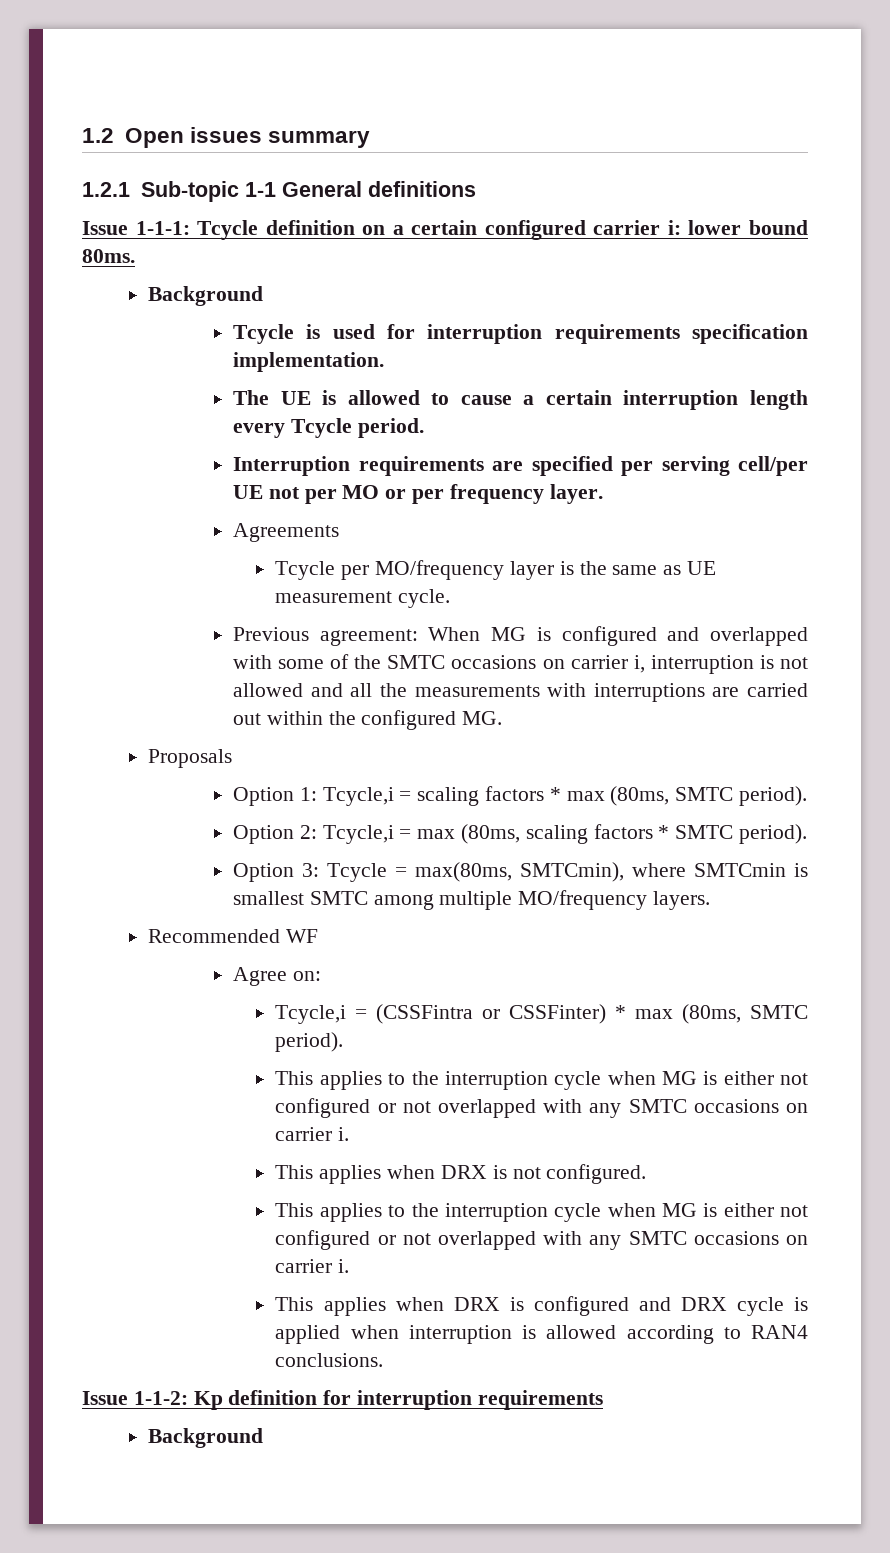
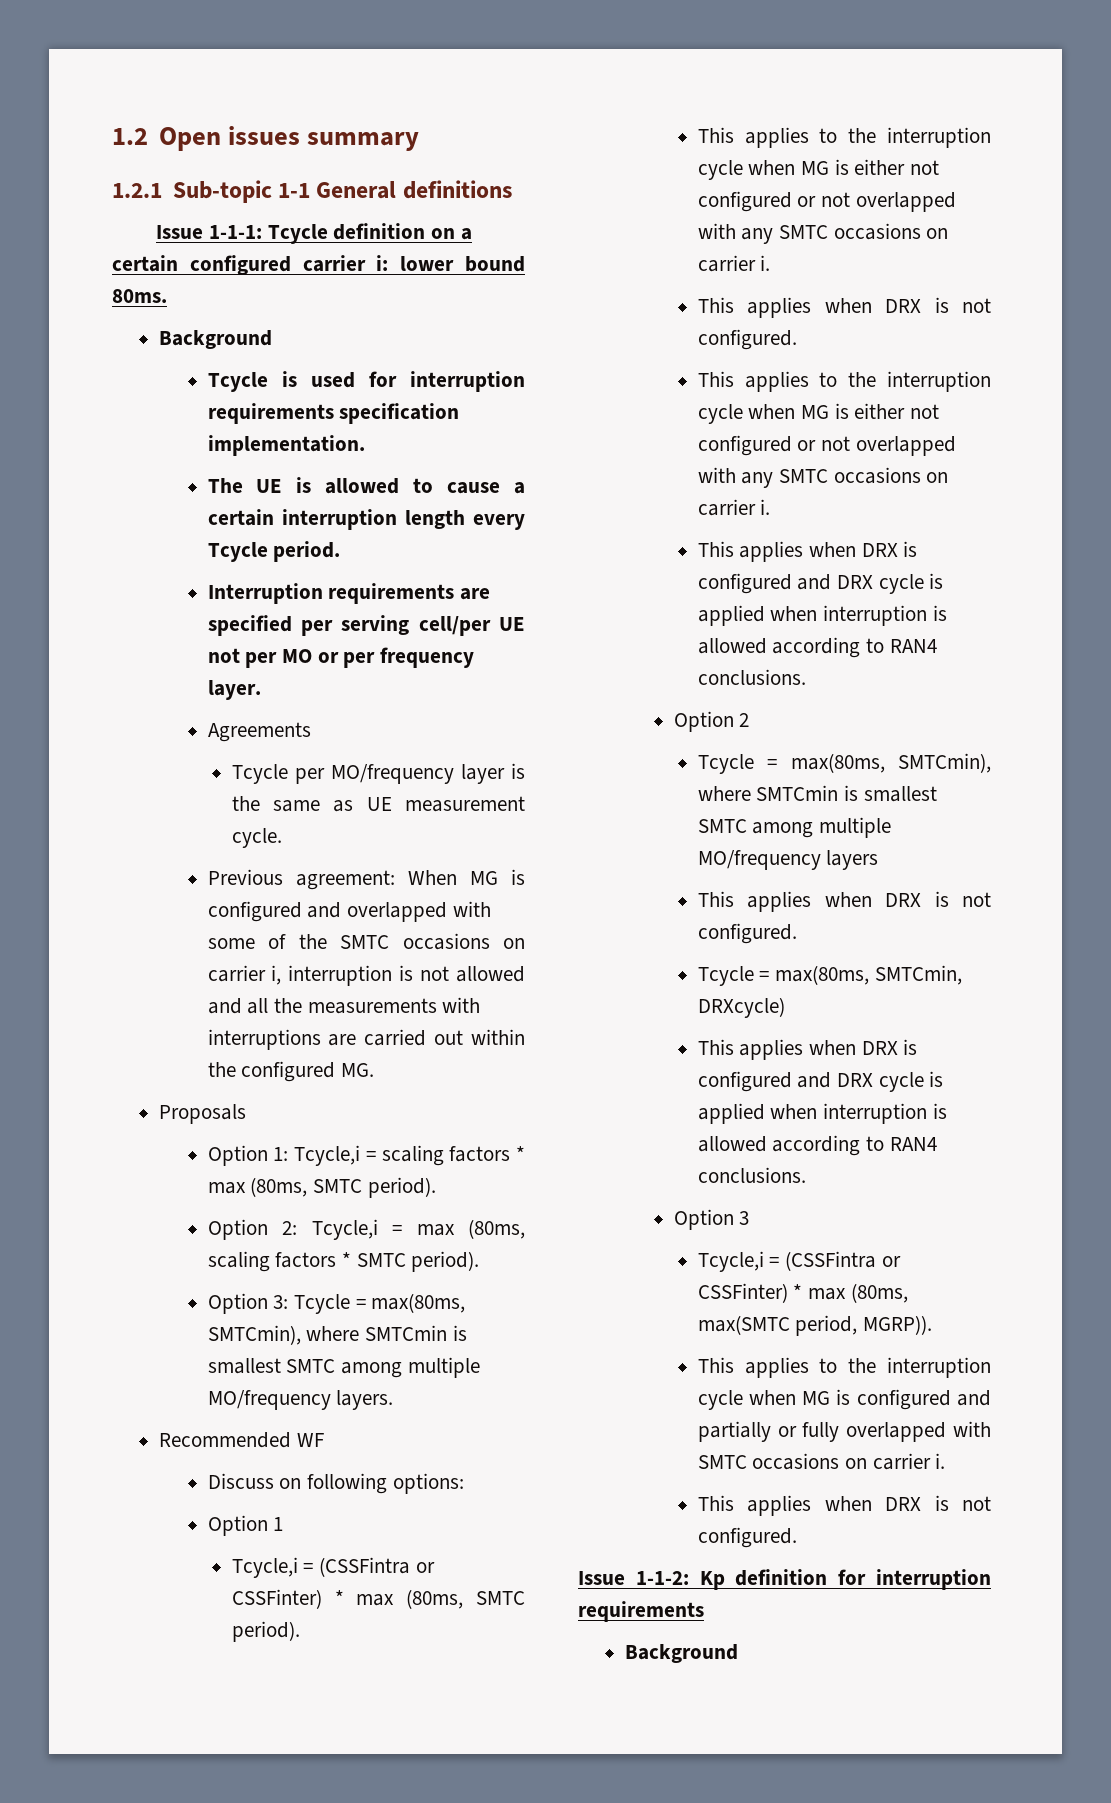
[233,967,321,986] Agree on: -> [207,1473,464,1494] [207,1515,284,1536] Discuss on following options: // Option 1
(384, 1360) none -> [673,711,750,732] [697,753,991,774] [697,785,937,802] [697,817,892,838] [697,850,879,870] [697,891,991,912] [697,923,797,944] [697,965,962,986] [697,997,785,1018] [697,1039,918,1060] [697,1071,944,1092] [697,1103,947,1124] [697,1135,937,1156] [697,1167,806,1183] [673,1209,750,1230] [697,1251,901,1272] [697,1283,908,1303] [697,1315,933,1336] [697,1357,991,1378] [697,1389,991,1410] [697,1421,991,1442] [697,1453,946,1470] [697,1495,991,1516] [697,1527,797,1548] // Option 2 // Tcycle = max(80ms, SMTCmin), where SMTCmin is smallest SMTC among multiple MO/frequency layers // This applies when DRX is not configured. // Tcycle = max(80ms, SMTCmin, DRXcycle) // This applies when DRX is configured and DRX cycle is applied when interruption is allowed according to RAN4 conclusions. // Option 3 // Tcycle,i = (CSSFintra or CSSFinter) * max (80ms, max(SMTC period, MGRP)). // This applies to the interruption cycle when MG is configured and partially or fully overlapped with SMTC occasions on carrier i. // This applies when DRX is not configured.

